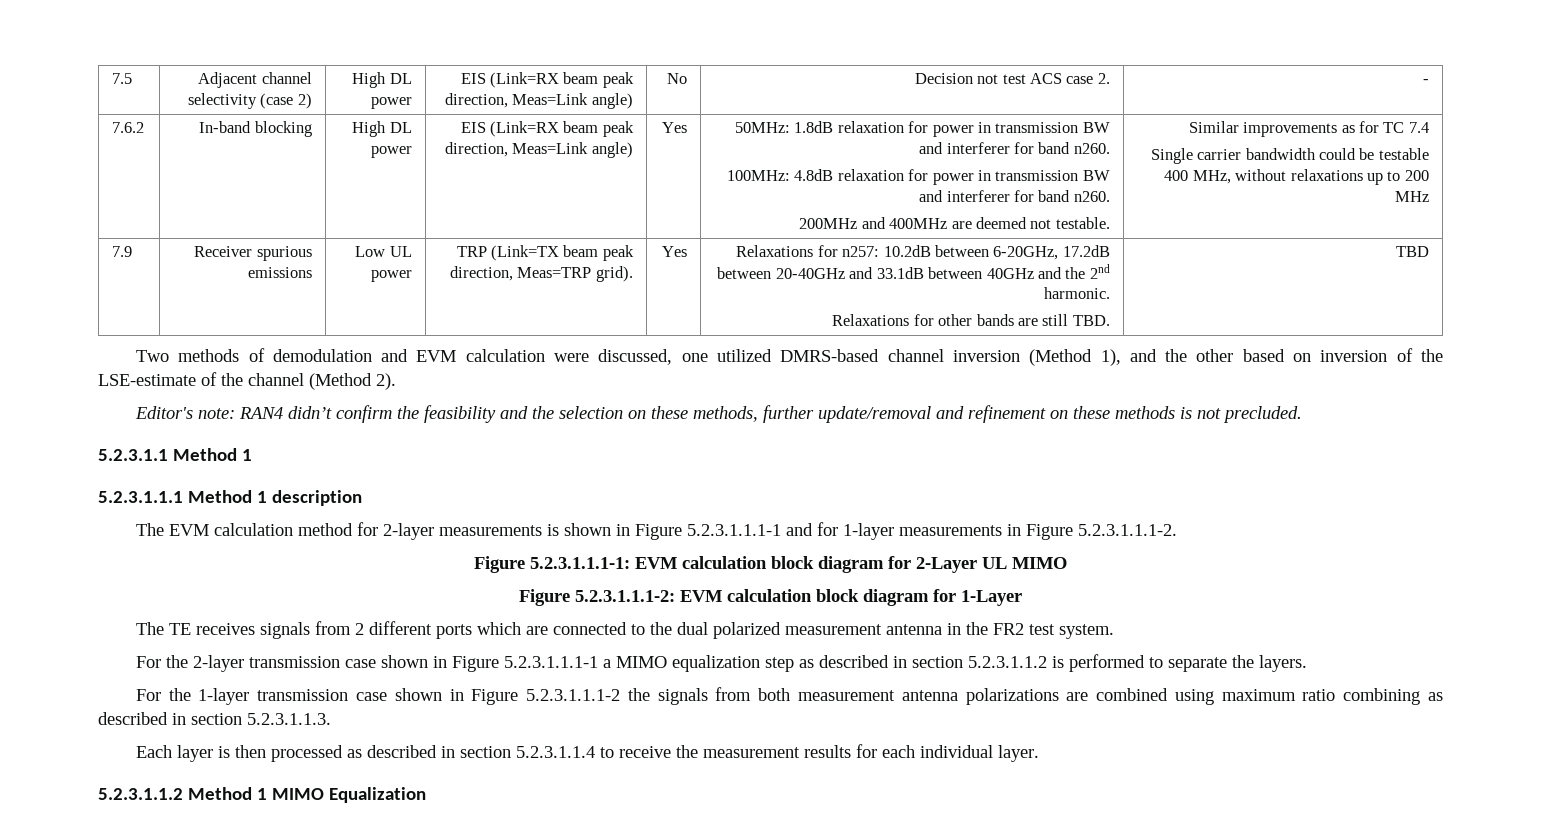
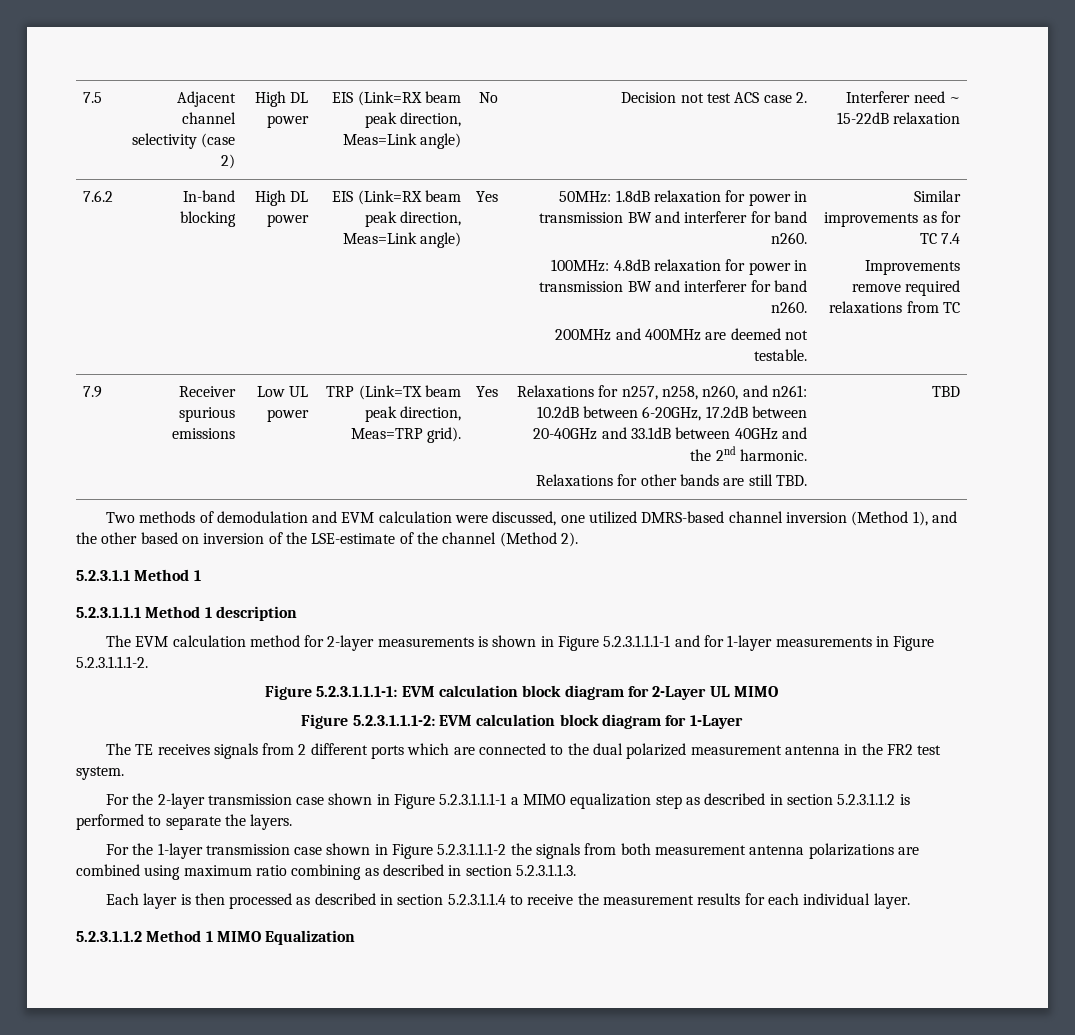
[1422,79,1429,84] - -> [846,91,961,103] [836,112,961,124] Interferer need ~ 15-22dB relaxation
[1150,148,1429,164] [1164,169,1429,185] [1394,191,1429,202] Single carrier bandwidth could be testable 400 MHz, without relaxations up to 200 MHz -> [865,260,961,275] [851,280,961,296] [829,301,961,313] Improvements remove required relaxations from TC
[842,246,880,257] n257: -> [621,385,808,400] n257, n258, n260, and n261:
[134,405,1302,423] // Editor's note: RAN4 didn’t confirm the feasibility and the selection on these methods, further update/removal and refinement on these methods is not precluded. -> (578, 539) none

